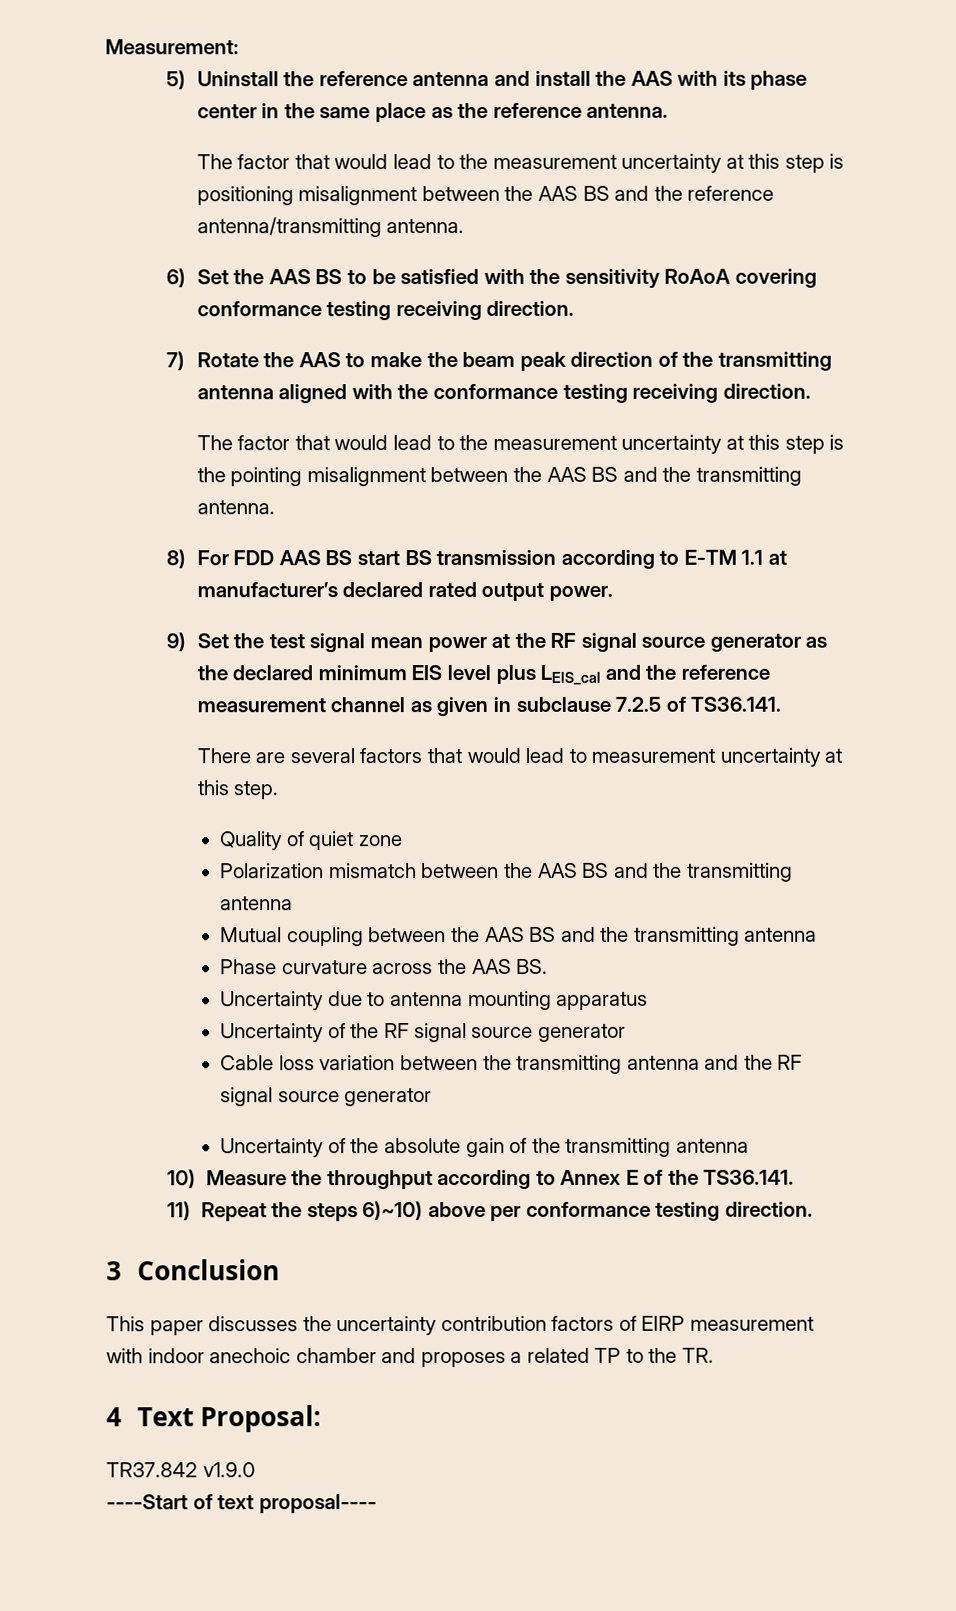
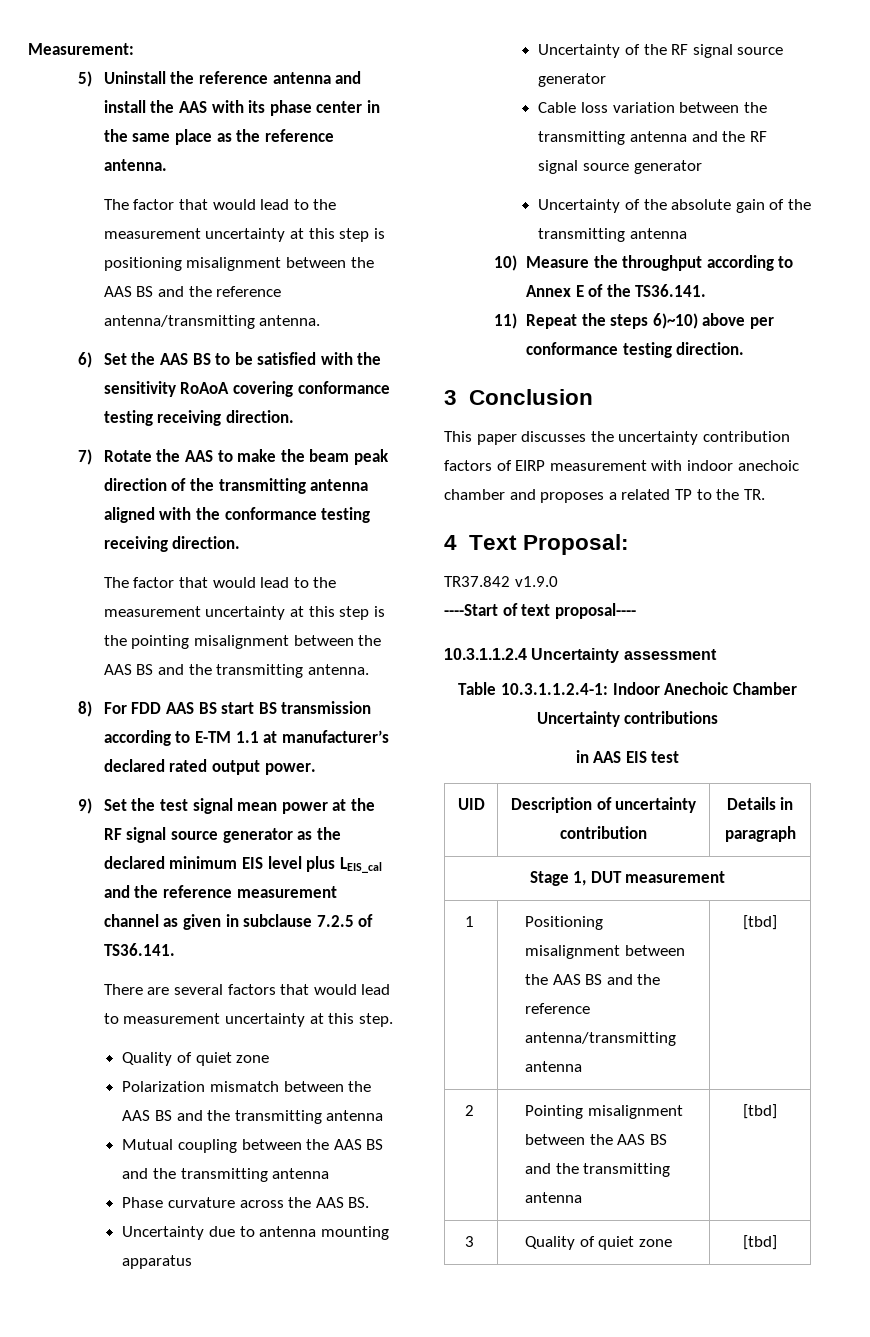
(377, 1504) none -> [444,648,717,663] [458,682,797,695] [536,711,719,727] [575,750,680,763] [457,798,485,810] [510,797,697,813] [560,826,647,839] [726,797,794,810] [724,826,796,842] [529,871,726,886] [465,916,475,927] [525,916,604,930] [525,945,685,959] [525,974,661,985] [525,1003,591,1014] [525,1032,677,1046] [525,1061,583,1072] [743,915,777,930] [465,1105,475,1116] [525,1105,683,1119] [525,1134,667,1145] [525,1163,671,1177] [525,1192,583,1203] [743,1104,777,1119] [465,1236,475,1247] [525,1236,672,1250] [743,1235,777,1250] // 10.3.1.1.2.4 Uncertainty assessment // Table 10.3.1.1.2.4-1: Indoor Anechoic Chamber Uncertainty contributions // in AAS EIS test // UID | Description of uncertainty contribution | Details in paragraph // Stage 1, DUT measurement // 1 | Positioning misalignment between the AAS BS and the reference antenna/transmitting antenna | [tbd] // 2 | Pointing misalignment between the AAS BS and the transmitting antenna | [tbd] // 3 | Quality of quiet zone | [tbd]

